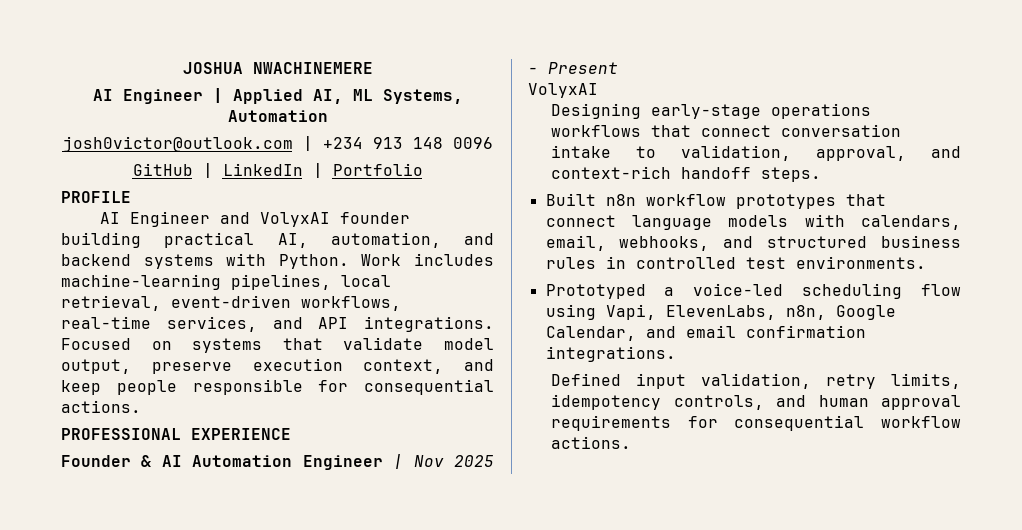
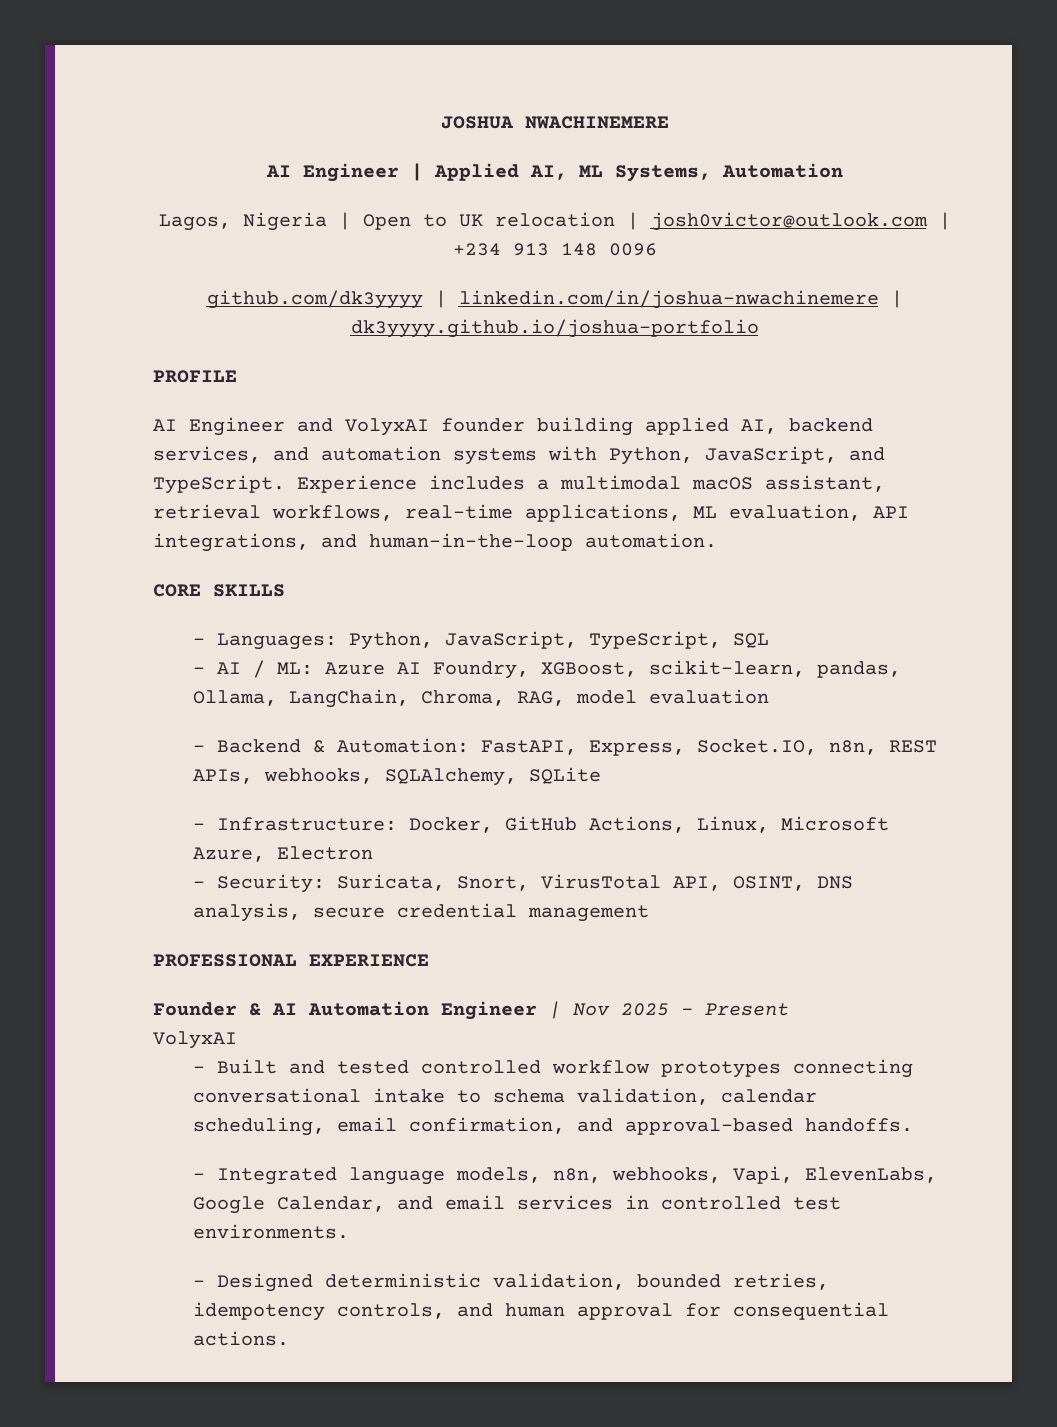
(328, 116) none -> [158,212,639,231] Lagos, Nigeria | Open to UK relocation |
[132,163,423,178] GitHub | LinkedIn | Portfolio -> [206,290,903,309] [350,319,759,338] github.com/dk3yyyy | linkedin.com/in/joshua-nwachinemere | dk3yyyy.github.io/joshua-portfolio
[164,232,494,248] [61,253,494,269] [61,274,391,290] [61,295,401,311] [61,316,494,332] [61,337,494,353] [61,358,494,374] [61,379,494,395] [61,400,141,413] practical AI, automation, and backend systems with Python. Work includes machine-learning pipelines, local retrieval, event-driven workflows, real-time services, and API integrations. Focused on systems that validate model output, preserve execution context, and keep people responsible for consequential actions. -> [645,417,873,435] [153,446,885,465] [153,475,885,494] [153,504,909,522] [153,533,717,552] [153,584,285,597] [192,631,769,650] [192,660,901,679] [192,689,769,708] [192,738,937,756] [192,767,601,786] [192,816,889,833] [192,846,373,862] [192,874,853,893] [192,903,649,922] applied AI, backend services, and automation systems with Python, JavaScript, and TypeScript. Experience includes a multimodal macOS assistant, retrieval workflows, real-time applications, ML evaluation, API integrations, and human-in-the-loop automation. // CORE SKILLS // - Languages: Python, JavaScript, TypeScript, SQL // - AI / ML: Azure AI Foundry, XGBoost, scikit-learn, pandas, Ollama, LangChain, Chroma, RAG, model evaluation // - Backend & Automation: FastAPI, Express, Socket.IO, n8n, REST APIs, webhooks, SQLAlchemy, SQLite // - Infrastructure: Docker, GitHub Actions, Linux, Microsoft Azure, Electron // - Security: Suricata, Snort, VirusTotal API, OSINT, DNS analysis, secure credential management
[551,103,872,119] [551,124,902,137] [551,145,961,161] [551,166,822,182] [545,193,886,209] [545,214,961,230] [545,235,961,251] [545,256,926,269] [545,283,961,299] [545,304,896,320] [545,325,866,341] [545,346,676,362] [551,373,961,389] Designing early-stage operations workflows that connect conversation intake to validation, approval, and context-rich handoff steps. // Built n8n workflow prototypes that connect language models with calendars, email, webhooks, and structured business rules in controlled test environments. // Prototyped a voice-led scheduling flow using Vapi, ElevenLabs, n8n, Google Calendar, and email confirmation integrations. // Defined input validation, retry limits, -> [192,1059,913,1078] [192,1088,817,1105] [192,1117,913,1136] [192,1166,937,1185] [192,1195,841,1214] [192,1224,349,1239] [192,1273,829,1292] - Built and tested controlled workflow prototypes connecting conversational intake to schema validation, calendar scheduling, email confirmation, and approval-based handoffs. // - Integrated language models, n8n, webhooks, Vapi, ElevenLabs, Google Calendar, and email services in controlled test environments. // - Designed deterministic validation, bounded retries,
[551,415,961,431] requirements for consequential workflow -> [684,1302,889,1320] for consequential

